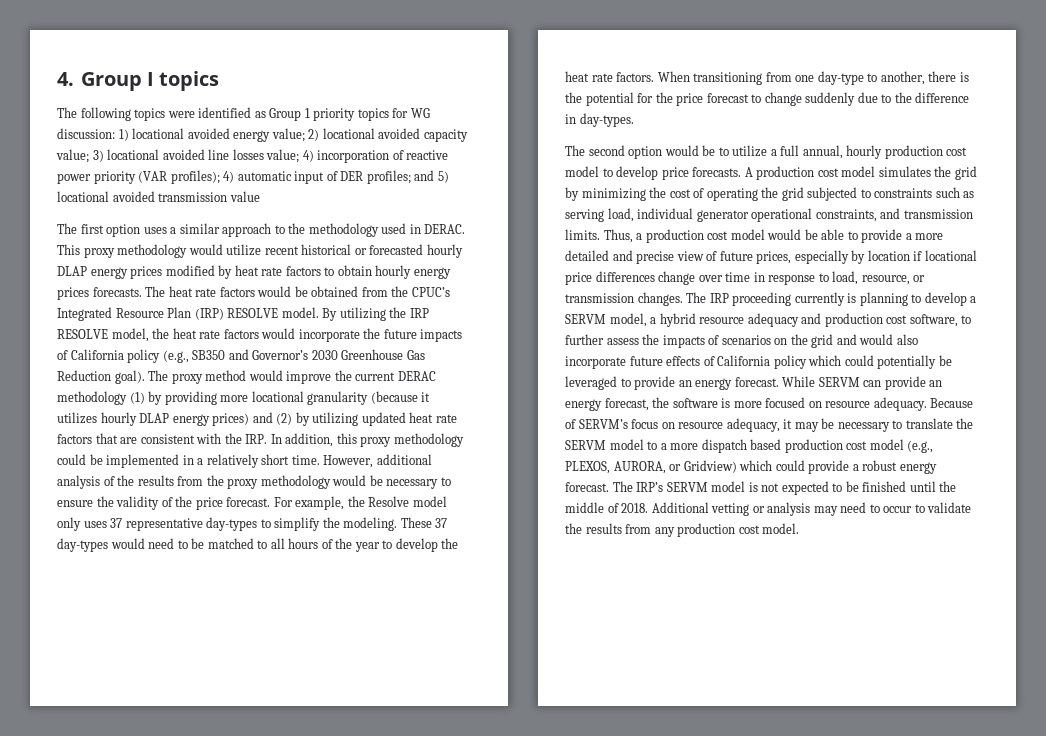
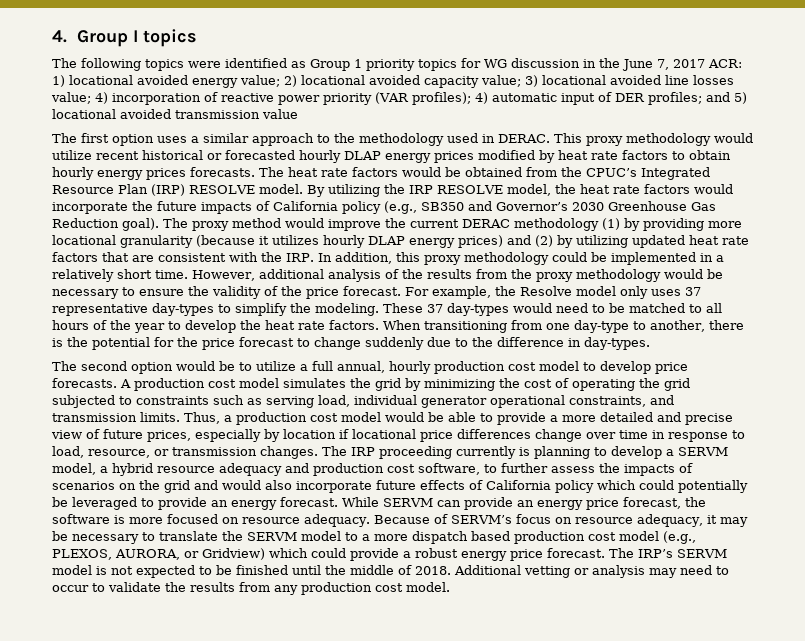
[57,128,115,139] discussion: -> [511,58,742,71] discussion in the June 7, 2017 ACR:
(602, 405) none -> [586,498,619,510] price
(937, 468) none -> [510,549,543,561] price

